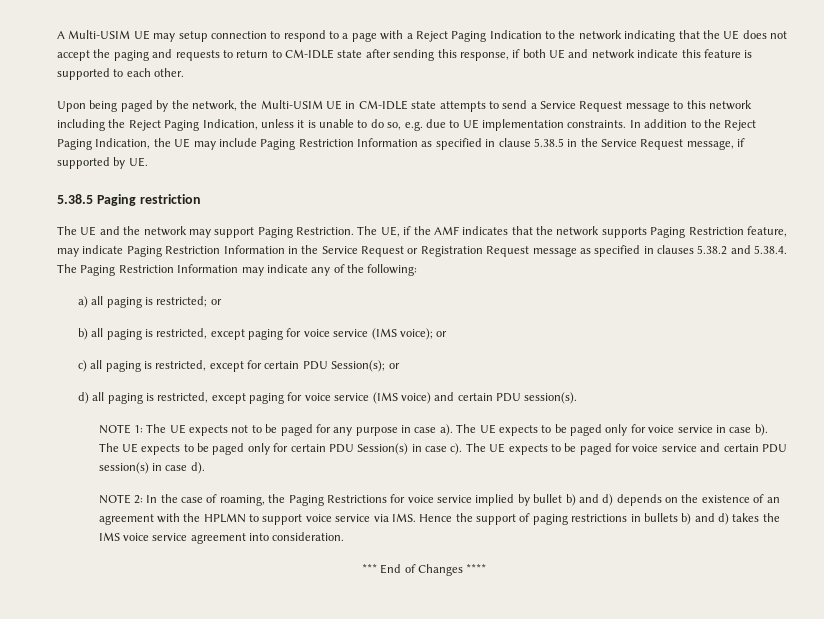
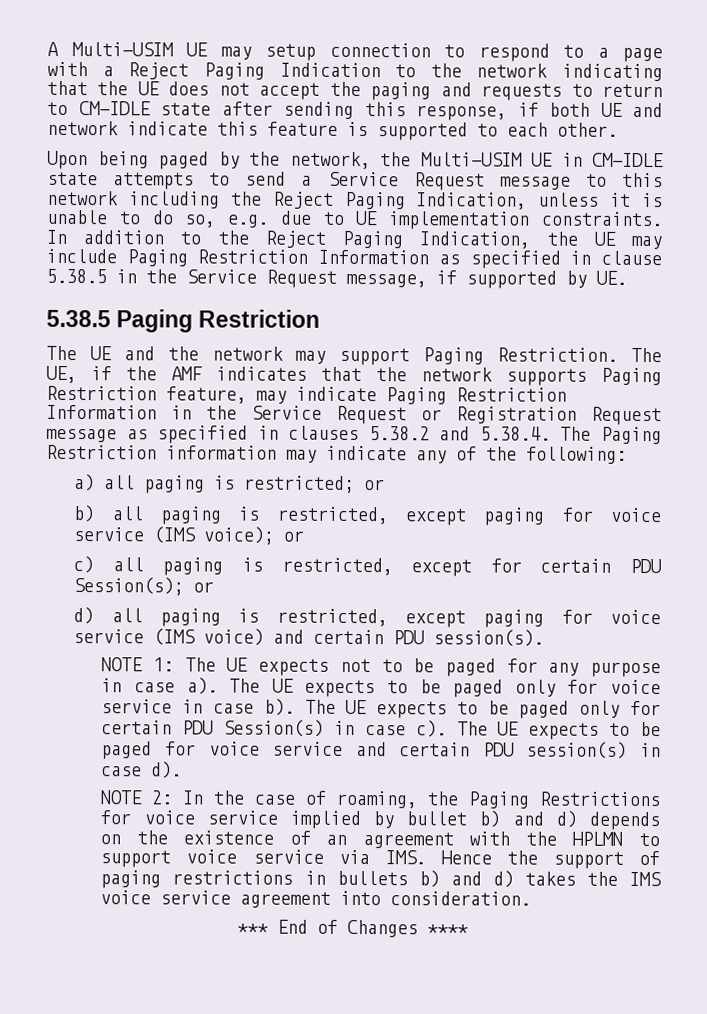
[139,194,201,204] restriction -> [198,309,321,328] Restriction
[177,264,239,273] Information -> [166,445,277,460] information

